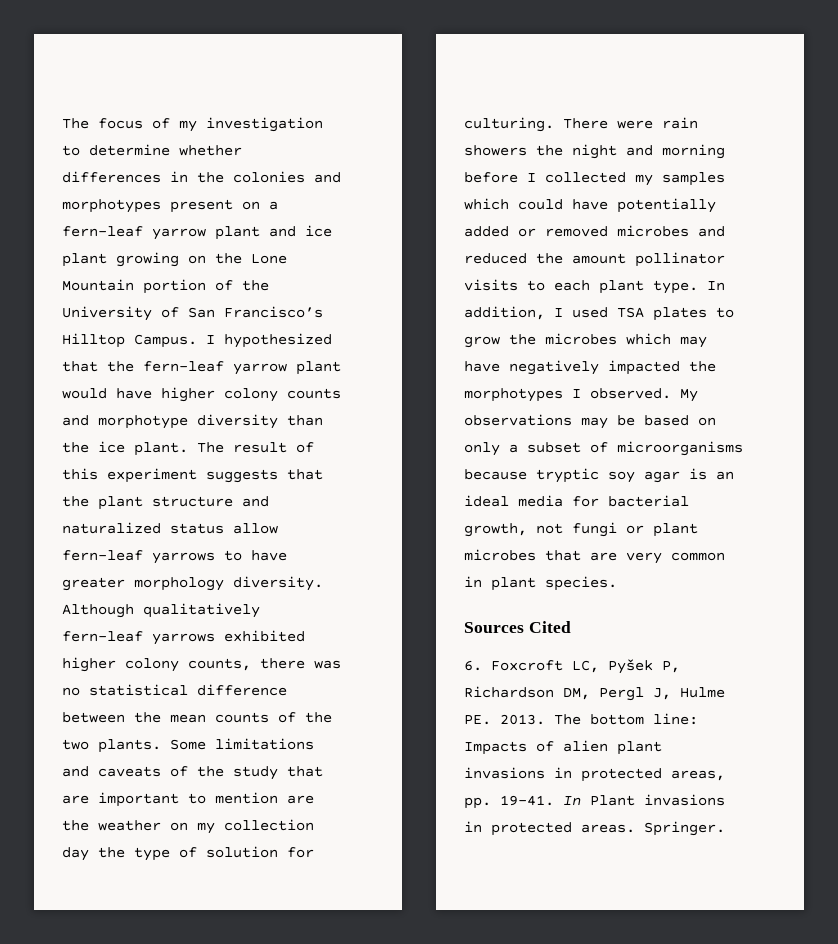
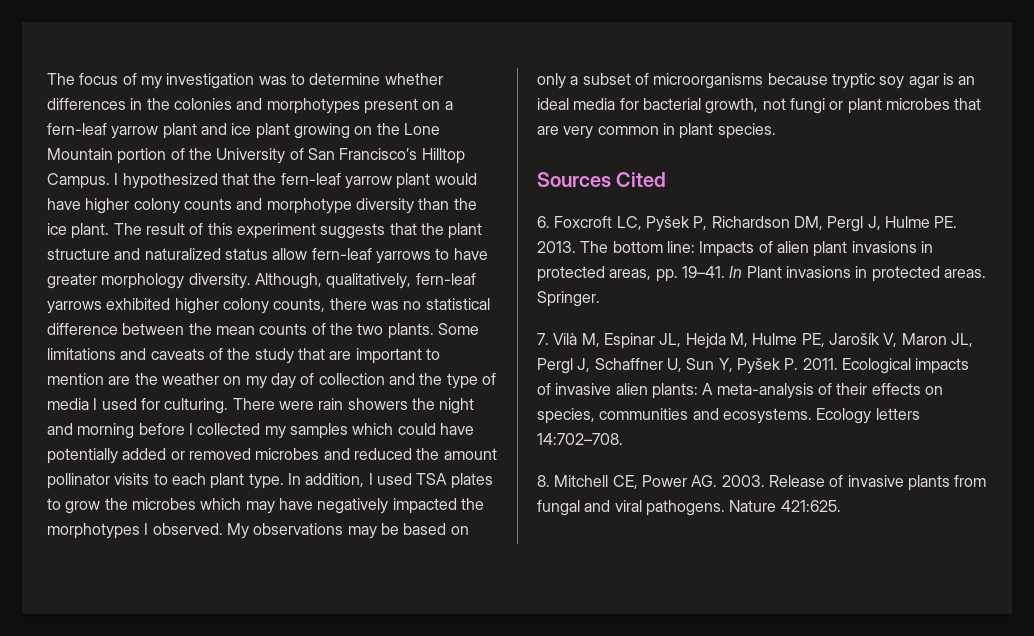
(323, 124) none -> [258,76,287,85] was
[62,603,260,618] Although qualitatively -> [254,273,412,289] Although, qualitatively,
[224,819,314,831] [62,846,278,861] collection day the type of solution -> [270,373,496,389] [47,398,137,410] day of collection and the type of media I used
(725, 828) none -> [537,333,973,349] [537,358,970,374] [537,383,943,399] [537,408,920,424] [537,433,623,445] [537,475,987,491] [537,500,841,516] // 7. Vilà M, Espinar JL, Hejda M, Hulme PE, Jarošík V, Maron JL, Pergl J, Schaffner U, Sun Y, Pyšek P. 2011. Ecological impacts of invasive alien plants: A meta-analysis of their effects on species, communities and ecosystems. Ecology letters 14:702–708. // 8. Mitchell CE, Power AG. 2003. Release of invasive plants from fungal and viral pathogens. Nature 421:625.

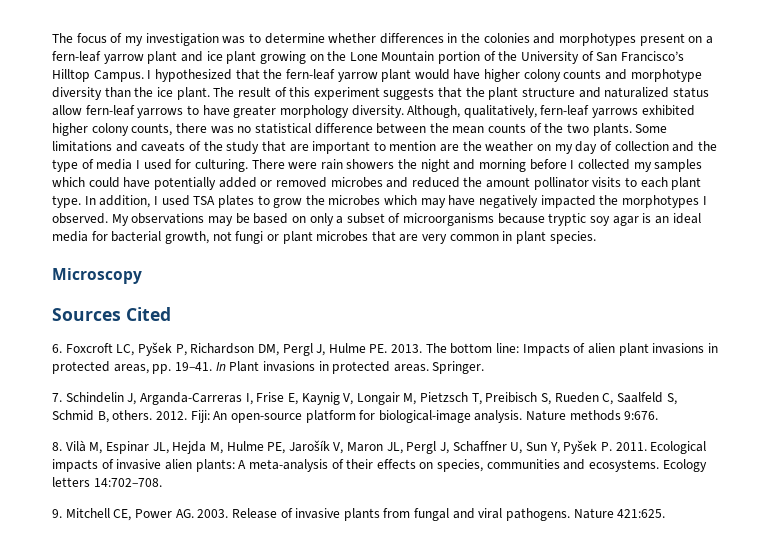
(776, 131) none -> [52,268,142,284] // Microscopy
(549, 339) none -> [65,392,677,405] [52,410,659,423] [52,442,62,451] Schindelin J, Arganda-Carreras I, Frise E, Kaynig V, Longair M, Pietzsch T, Preibisch S, Rueden C, Saalfeld S, Schmid B, others. 2012. Fiji: An open-source platform for biological-image analysis. Nature methods 9:676. // 8.
[537,475,550,487] 8. -> [52,509,62,518] 9.

